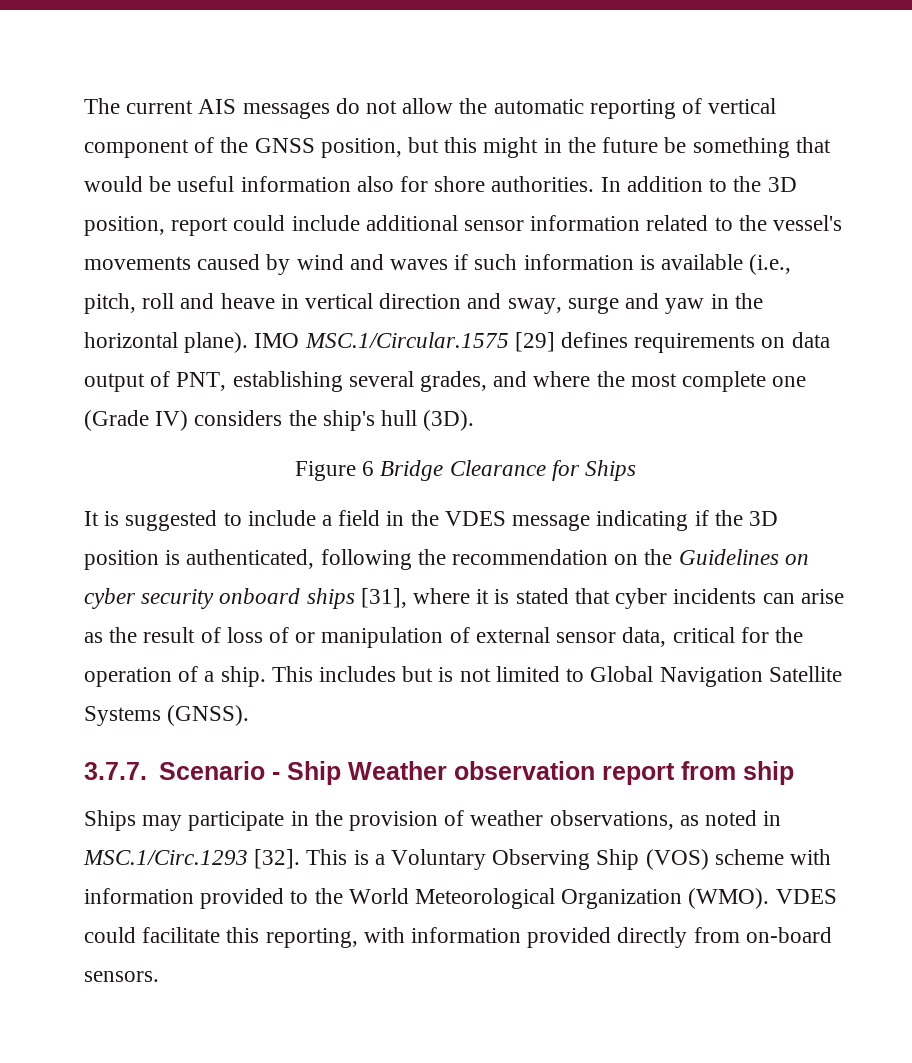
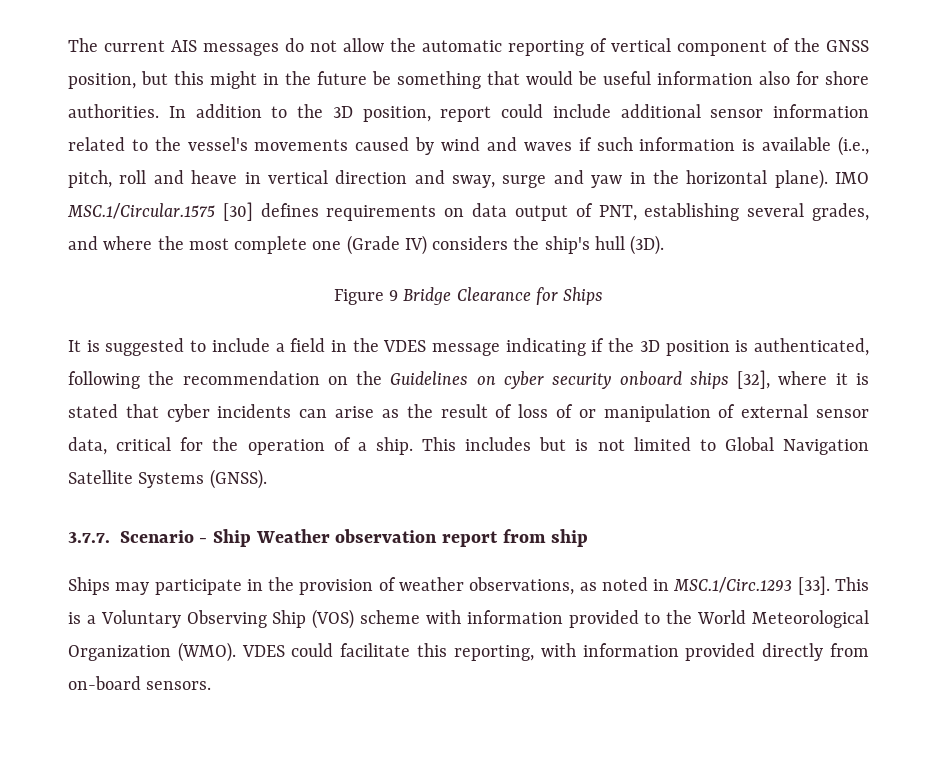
[514,332,555,352] [29] -> [222,202,253,221] [30]
[362,461,375,476] 6 -> [389,290,399,301] 9
[360,588,407,608] [31], -> [737,370,771,389] [32],
[254,849,301,869] [32]. -> [797,576,830,595] [33].

